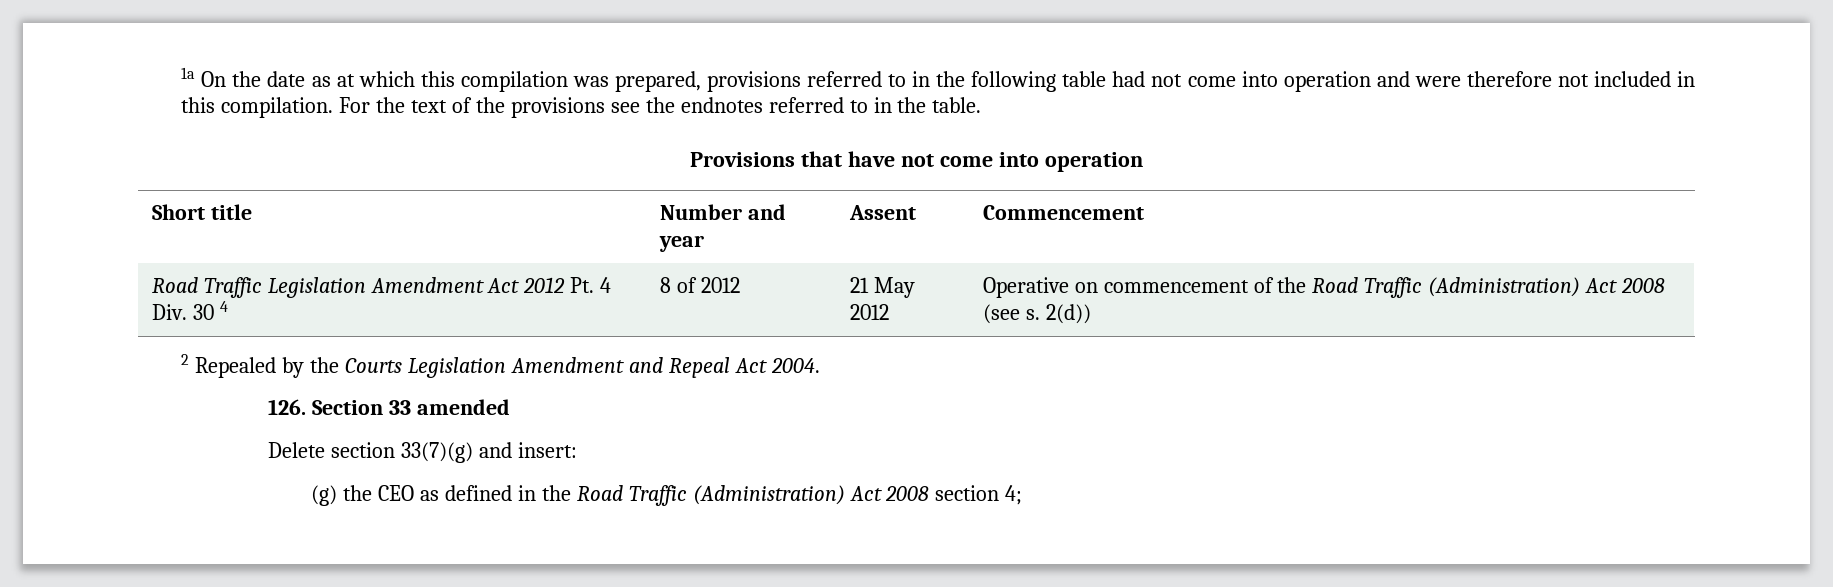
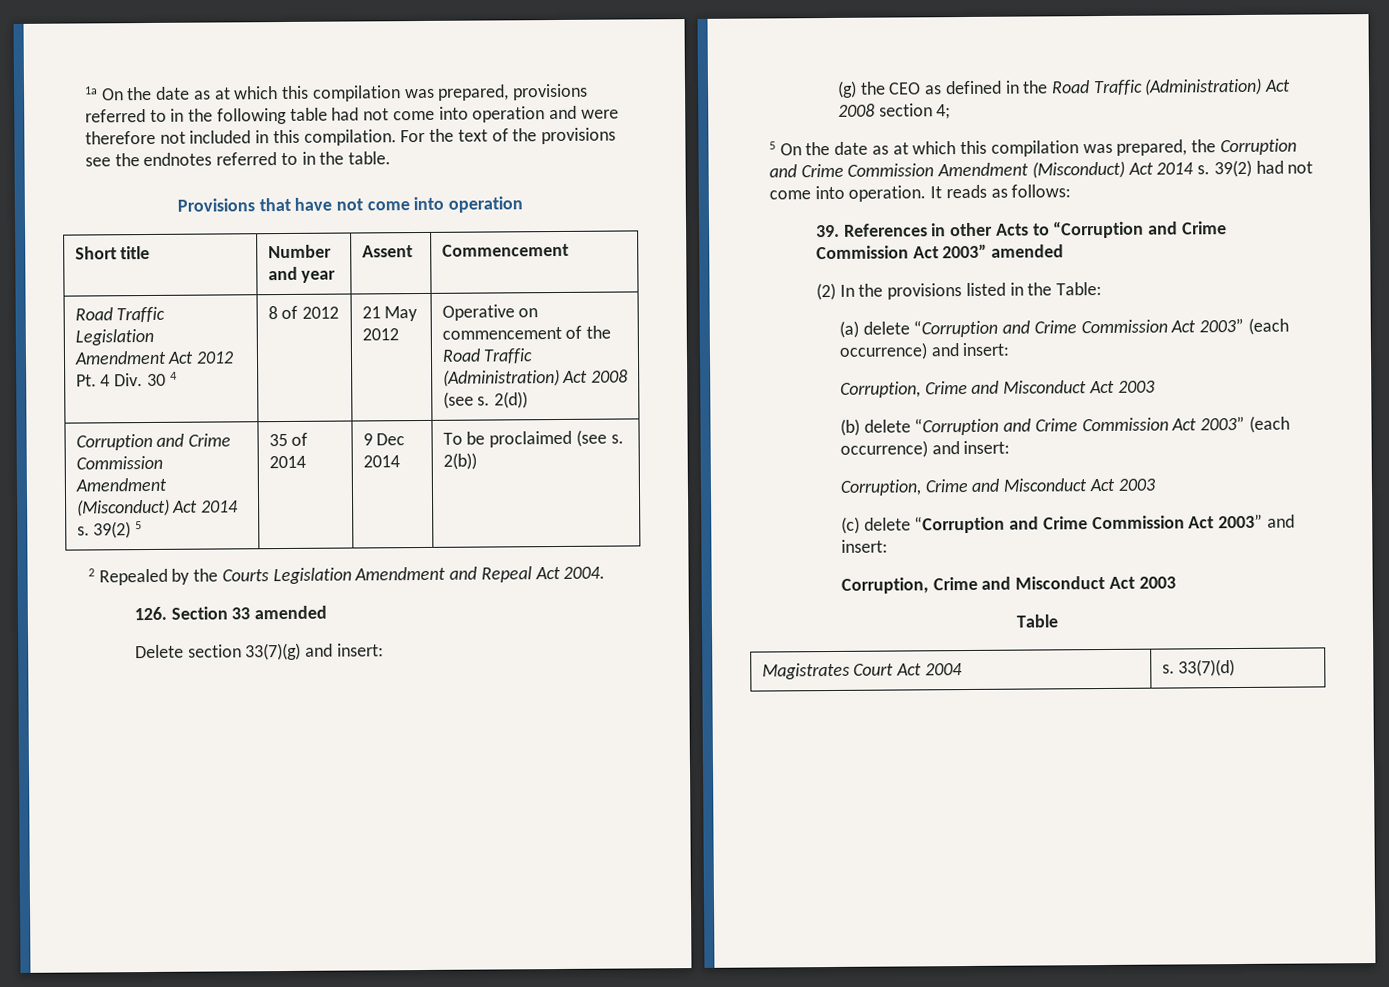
(1091, 314) none -> [75,433,232,451] [75,455,163,470] [74,477,167,492] [76,498,240,517] [76,521,143,539] [268,432,309,447] [268,455,306,469] [362,433,406,446] [362,455,400,468] [442,429,624,448] [442,452,477,470] // Corruption and Crime Commission Amendment (Misconduct) Act 2014 s. 39(2) 5 | 35 of 2014 | 9 Dec 2014 | To be proclaimed (see s. 2(b))
(1023, 495) none -> [768,138,1297,157] [768,159,1314,179] [768,184,1072,202] [815,220,1227,239] [815,243,1065,260] [815,282,1103,301] [838,317,1289,338] [838,342,1010,360] [839,380,1155,398] [839,415,1290,436] [839,440,1011,458] [839,478,1155,496] [840,513,1295,534] [840,539,888,553] [840,575,1176,594] [1016,614,1058,628] [761,662,963,680] [1161,659,1236,677] // 5 On the date as at which this compilation was prepared, the Corruption and Crime Commission Amendment (Misconduct) Act 2014 s. 39(2) had not come into operation. It reads as follows: // 39. References in other Acts to “Corruption and Crime Commission Act 2003” amended // (2) In the provisions listed in the Table: // (a) delete “Corruption and Crime Commission Act 2003” (each occurrence) and insert: // Corruption, Crime and Misconduct Act 2003 // (b) delete “Corruption and Crime Commission Act 2003” (each occurrence) and insert: // Corruption, Crime and Misconduct Act 2003 // (c) delete “Corruption and Crime Commission Act 2003” and insert: // Corruption, Crime and Misconduct Act 2003 // Table // Magistrates Court Act 2004 | s. 33(7)(d)

